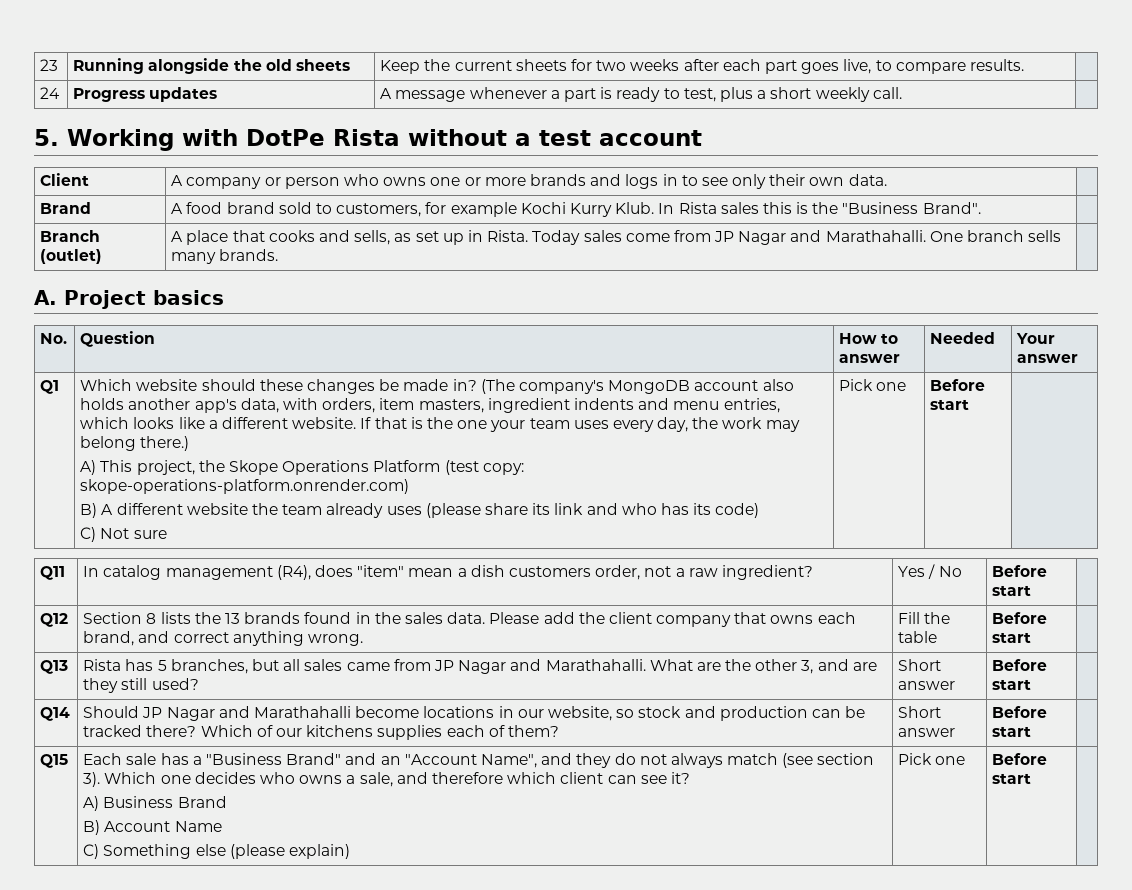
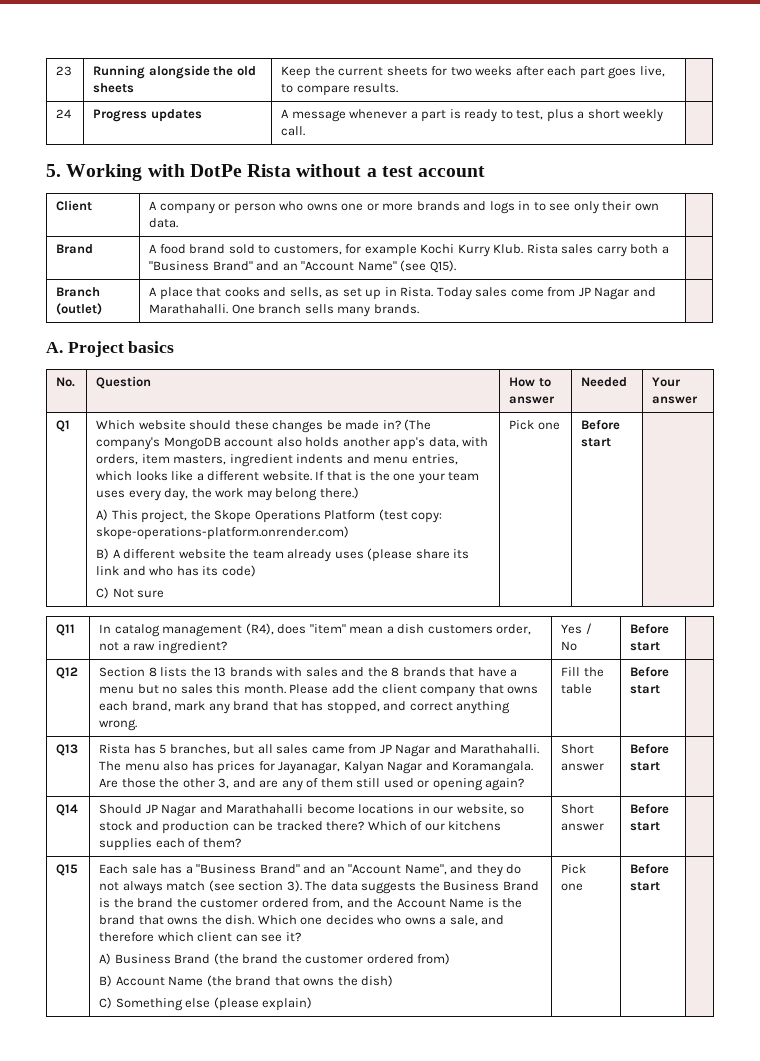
[658,203,675,214] In -> (524, 249) none
[762,202,981,214] this is the "Business Brand". -> [596,244,669,257] [149,260,456,273] carry both a "Business Brand" and an "Account Name" (see Q15).
[304,612,486,624] found in the sales data. -> [276,667,518,677] [99,684,286,694] with sales and the 8 brands that have a menu but no sales this month.
(135, 638) none -> [174,701,380,714] mark any brand that has stopped,
[649,659,721,671] What are -> [99,761,534,774] [99,778,156,788] The menu also has prices for Jayanagar, Kalyan Nagar and Koramangala. Are those
[83,678,199,693] they still used? -> [281,778,525,791] any of them still used or opening again?
(101, 779) none -> [305,881,539,894] [99,898,523,909] [99,915,255,925] The data suggests the Business Brand is the brand the customer ordered from, and the Account Name is the brand that owns the dish.
[83,820,222,835] // B) Account Name -> [213,953,451,965] [99,975,394,987] (the brand the customer ordered from) // B) Account Name (the brand that owns the dish)

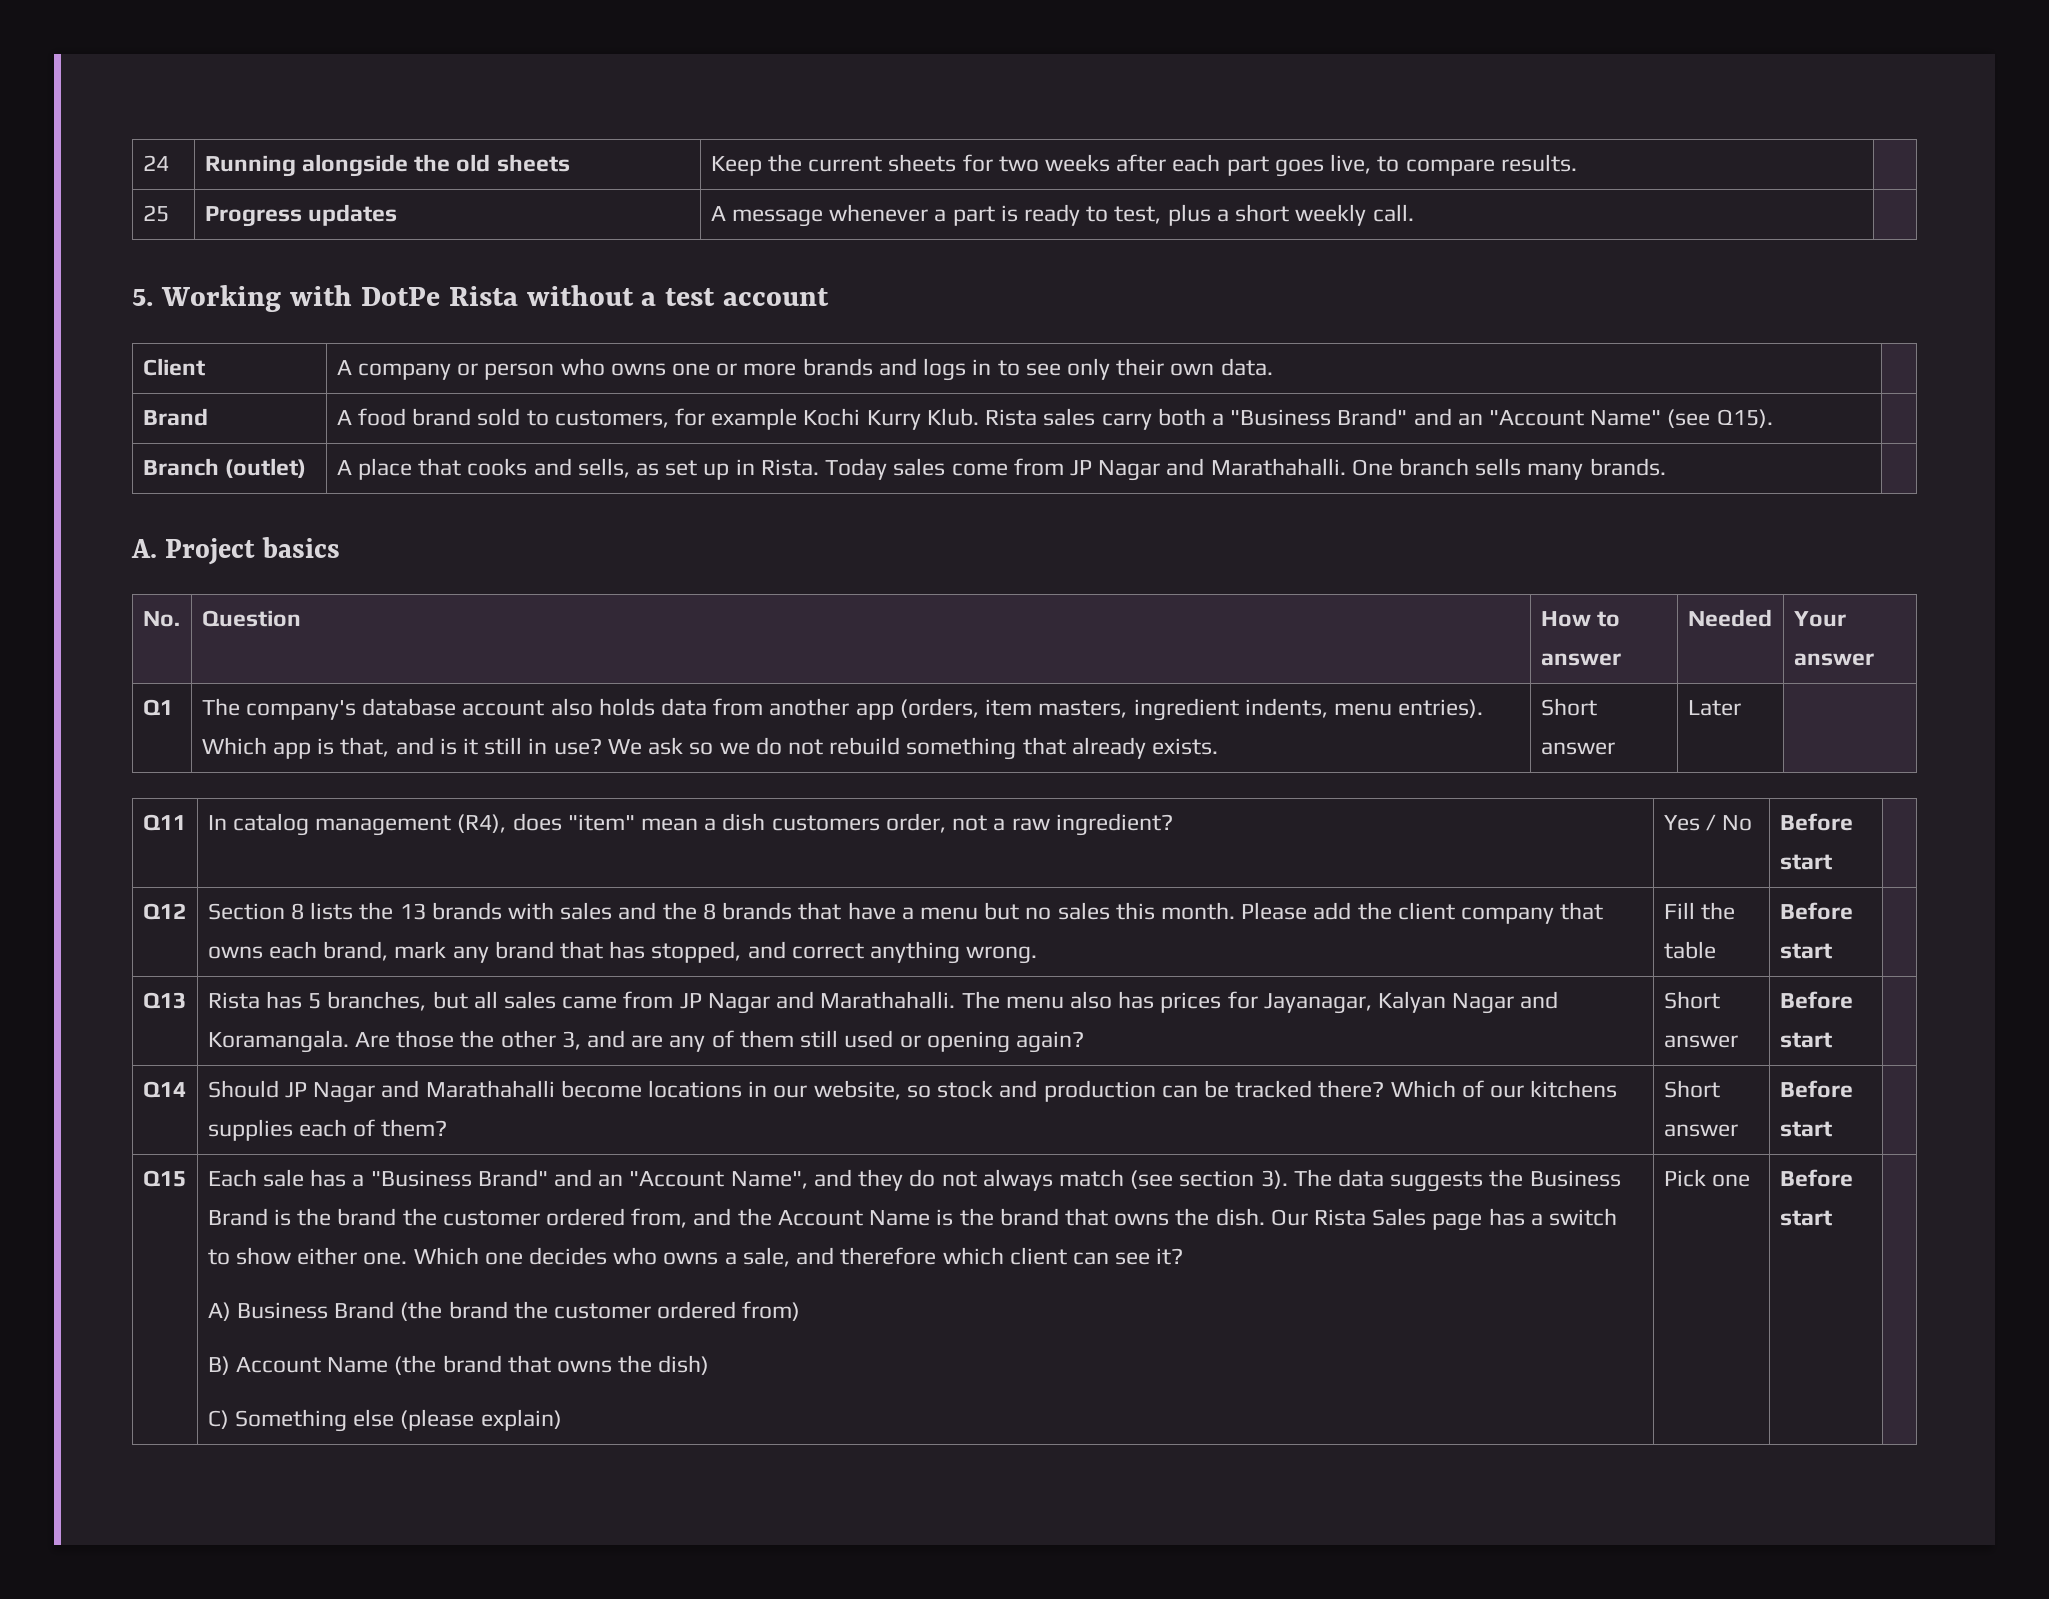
[56,66,73,76] 23 -> [142,155,169,171] 24
[56,109,72,118] 24 -> [142,205,169,222] 25
[96,419,432,433] [96,437,489,450] [96,454,458,467] [96,471,480,484] [96,487,359,501] [96,509,443,523] [96,526,350,540] [96,548,470,562] [96,565,256,577] [96,587,165,599] [509,420,560,430] [581,419,621,430] [581,438,612,447] Which website should these changes be made in? (The company's MongoDB account also holds another app's data, with orders, item masters, ingredient indents and menu entries, which looks like a different website. If that is the one your team uses every day, the work may belong there.) // A) This project, the Skope Operations Platform (test copy: skope-operations-platform.onrender.com) // B) A different website the team already uses (please share its link and who has its code) // C) Not sure | Pick one | Before start -> [201,698,1484,721] [201,737,1218,760] [1540,698,1597,716] [1540,742,1615,755] [1687,700,1741,716] The company's database account also holds data from another app (orders, item masters, ingredient indents, menu entries). Which app is that, and is it still in use? We ask so we do not rebuild something that already exists. | Short answer | Later
(255, 920) none -> [1270,1208,1618,1231] [207,1247,408,1265] Our Rista Sales page has a switch to show either one.

